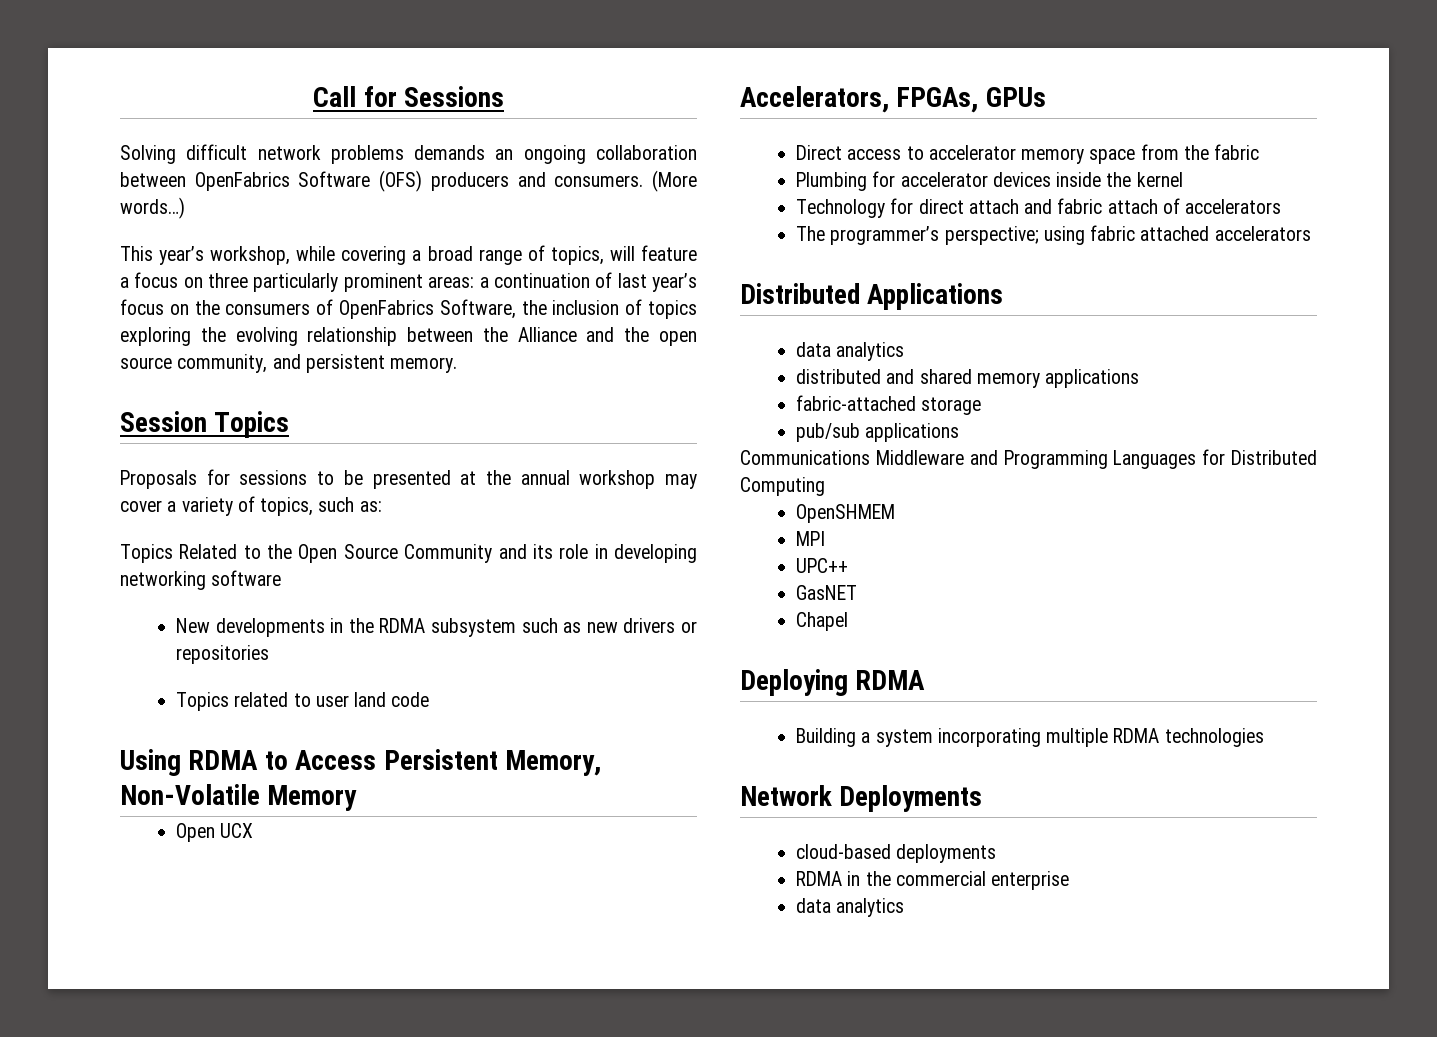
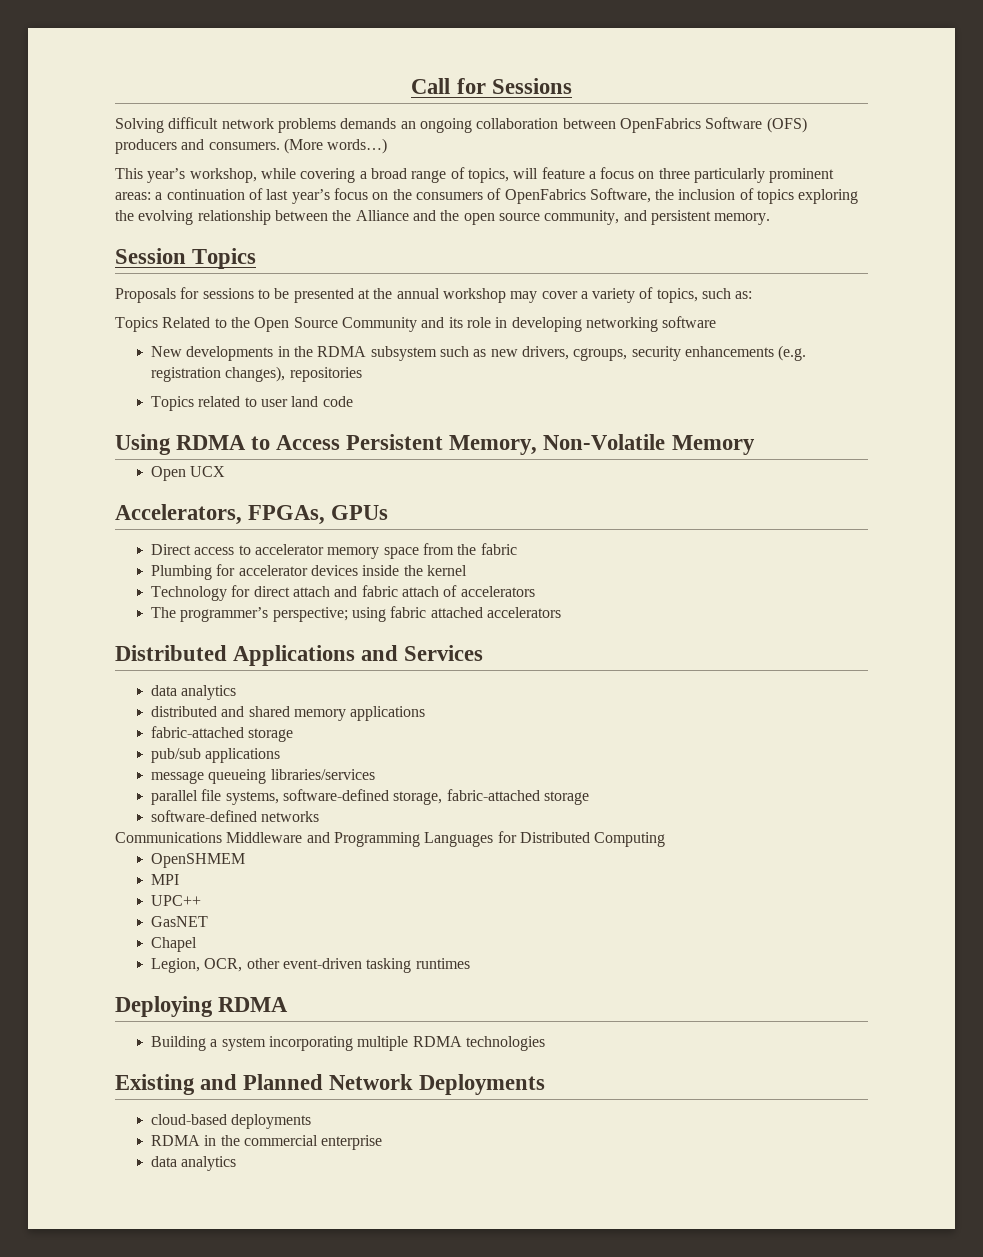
[623,618,697,633] drivers or -> [522,345,807,361] [151,366,286,382] drivers, cgroups, security enhancements (e.g. registration changes),
(1004, 296) none -> [361,645,484,661] and Services
(960, 432) none -> [151,769,375,784] [151,789,590,805] [151,810,320,822] // message queueing libraries/services // parallel file systems, software-defined storage, fabric-attached storage // software-defined networks
(849, 621) none -> [151,958,470,973] // Legion, OCR, other event-driven tasking runtimes
(1264, 737) none -> [115,1074,324,1095] Existing and Planned

